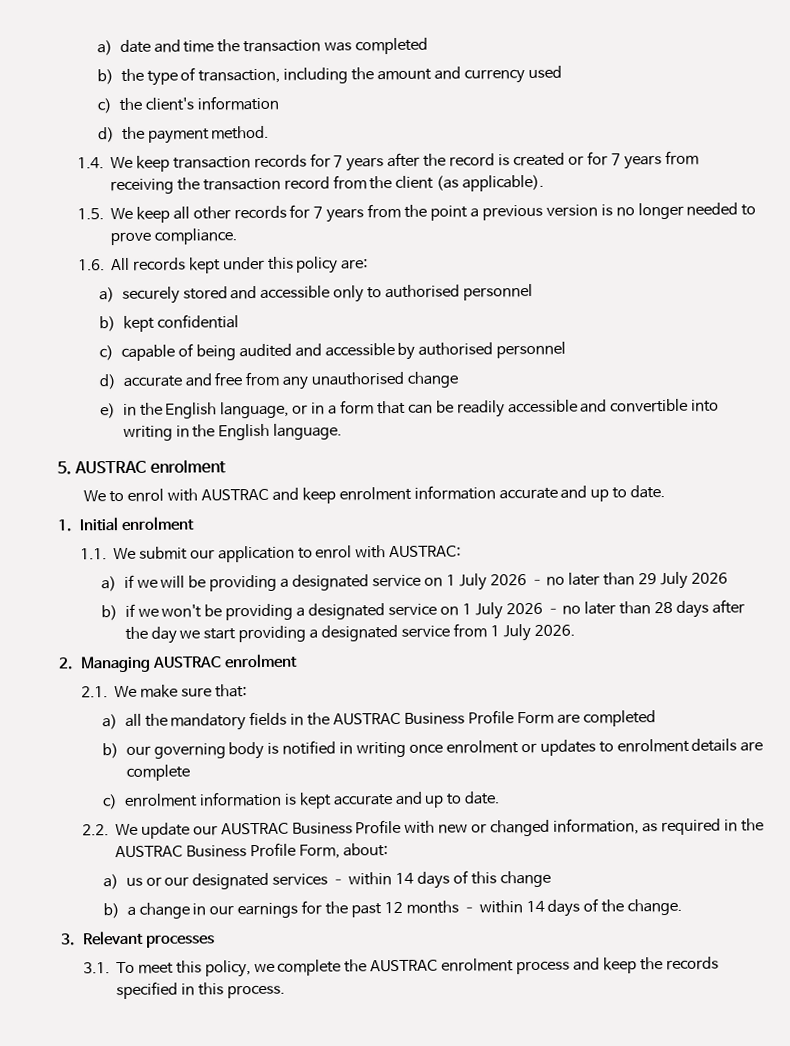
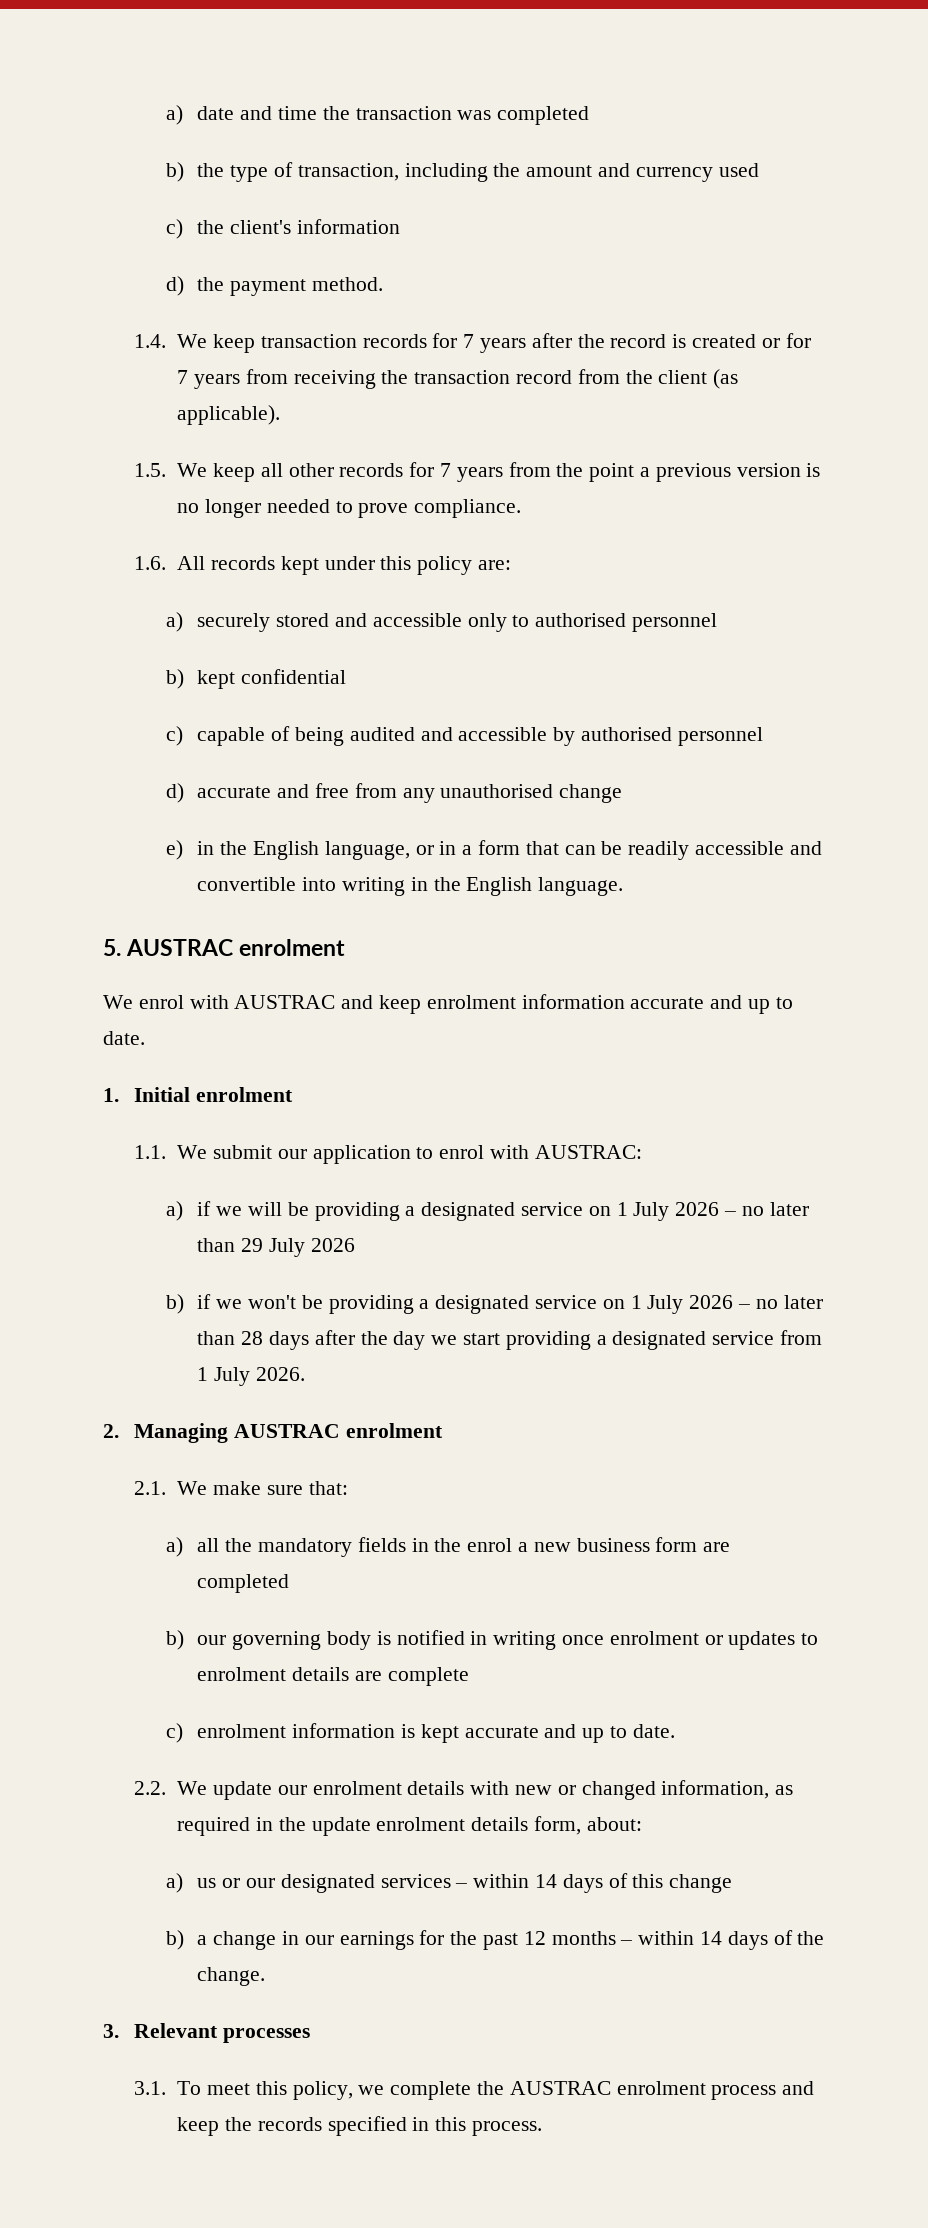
[109,490,125,503] to -> (133, 1002) none
[333,710,554,726] AUSTRAC Business Profile Form -> [467,1537,698,1552] enrol a new business form
[220,819,402,836] AUSTRAC Business Profile -> [312,1781,465,1795] enrolment details
[114,842,340,859] AUSTRAC Business Profile Form, -> [311,1816,582,1836] update enrolment details form,

